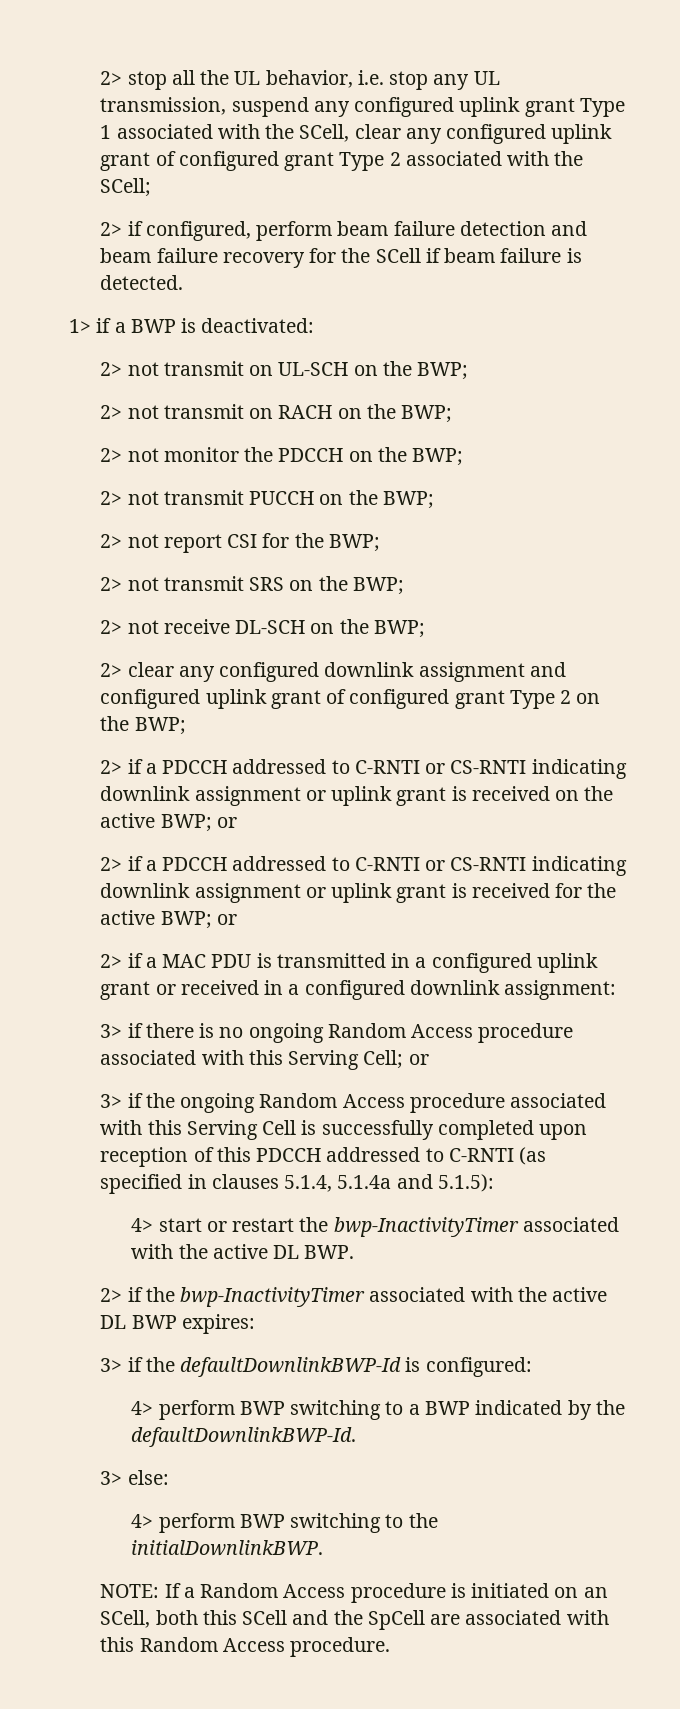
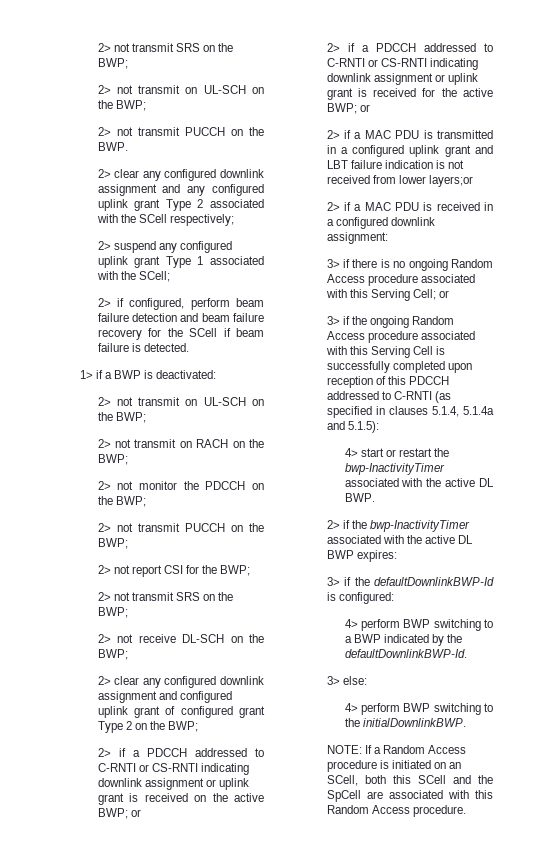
[100,70,500,90] [100,97,227,115] 2> stop all the UL behavior, i.e. stop any UL transmission, -> [97,43,234,52] [97,58,128,69] [97,85,264,94] [97,100,146,111] [97,127,264,136] [97,142,128,151] [97,169,264,181] [97,184,264,196] [97,199,264,211] [96,214,235,226] [97,241,111,250] 2> not transmit SRS on the BWP; // 2> not transmit on UL-SCH on the BWP; // 2> not transmit PUCCH on the BWP. // 2> clear any configured downlink assignment and any configured uplink grant Type 2 associated with the SCell respectively; // 2>
[299,124,613,144] [100,151,584,171] SCell, clear any configured uplink grant of configured grant Type 2 associated with the -> (136, 275) none
[155,984,176,995] or -> [475,145,493,154] [326,160,465,169] [326,175,474,187] [326,202,433,211] and LBT failure indication is not received from lower layers;or // 2> if a MAC PDU is

